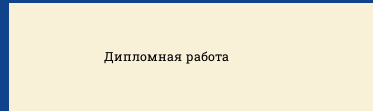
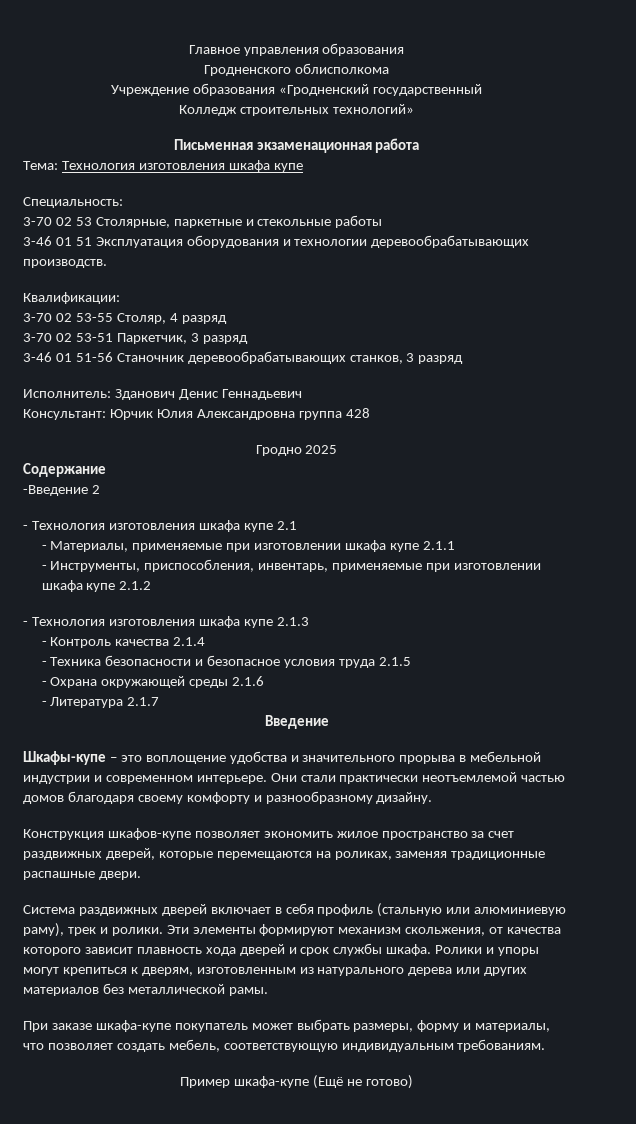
[104,51,229,64] Дипломная работа -> [188,43,405,56] [204,63,389,76] [111,83,482,96] [179,104,414,116] [173,138,420,153] [23,160,303,172] [23,197,123,208] [23,215,383,228] [23,235,530,248] [23,259,107,268] [23,292,120,304] [23,313,227,324] [23,333,248,344] [23,351,464,364] [23,389,302,400] [23,408,370,420] [255,445,338,456] [23,463,106,477] [23,485,100,496] [23,520,297,532] [41,540,455,552] [41,559,542,572] [41,580,152,592] [23,616,309,628] [41,637,206,648] [41,655,411,668] [41,676,265,688] [41,697,160,708] [264,715,329,729] [23,751,542,765] [23,772,566,784] [23,791,433,804] [23,828,515,840] [23,848,546,860] [23,871,141,880] [23,903,567,917] [23,923,562,937] [23,943,540,956] [23,967,528,976] [23,983,268,996] [23,1019,551,1032] [23,1039,546,1052] [180,1075,413,1089] Главное управления образования // Гродненского облисполкома // Учреждение образования «Гродненский государственный // Колледж строительных технологий» // Письменная экзаменационная работа // Тема: Технология изготовления шкафа купе // Специальность: // 3-70 02 53 Столярные, паркетные и стекольные работы // 3-46 01 51 Эксплуатация оборудования и технологии деревообрабатывающих производств. // Квалификации: // 3-70 02 53-55 Столяр, 4 разряд // 3-70 02 53-51 Паркетчик, 3 разряд // 3-46 01 51-56 Станочник деревообрабатывающих станков, 3 разряд // Исполнитель: Зданович Денис Геннадьевич // Консультант: Юрчик Юлия Александровна группа 428 // Гродно 2025 // Содержание // -Введение 2 // - Технология изготовления шкафа купе 2.1 // - Материалы, применяемые при изготовлении шкафа купе 2.1.1 // - Инструменты, приспособления, инвентарь, применяемые при изготовлении шкафа купе 2.1.2 // - Технология изготовления шкафа купе 2.1.3 // - Контроль качества 2.1.4 // - Техника безопасности и безопасное условия труда 2.1.5 // - Охрана окружающей среды 2.1.6 // - Литература 2.1.7 // Введение // Шкафы-купе – это воплощение удобства и значительного прорыва в мебельной индустрии и современном интерьере. Они стали практически неотъемлемой частью домов благодаря своему комфорту и разнообразному дизайну. // Конструкция шкафов-купе позволяет экономить жилое пространство за счет раздвижных дверей, которые перемещаются на роликах, заменяя традиционные распашные двери. // Система раздвижных дверей включает в себя профиль (стальную или алюминиевую раму), трек и ролики. Эти элементы формируют механизм скольжения, от качества которого зависит плавность хода дверей и срок службы шкафа. Ролики и упоры могут крепиться к дверям, изготовленным из натурального дерева или других материалов без металлической рамы. // При заказе шкафа-купе покупатель может выбрать размеры, форму и материалы, что позволяет создать мебель, соответствующую индивидуальным требованиям. // Пример шкафа-купе (Ещё не готово)

